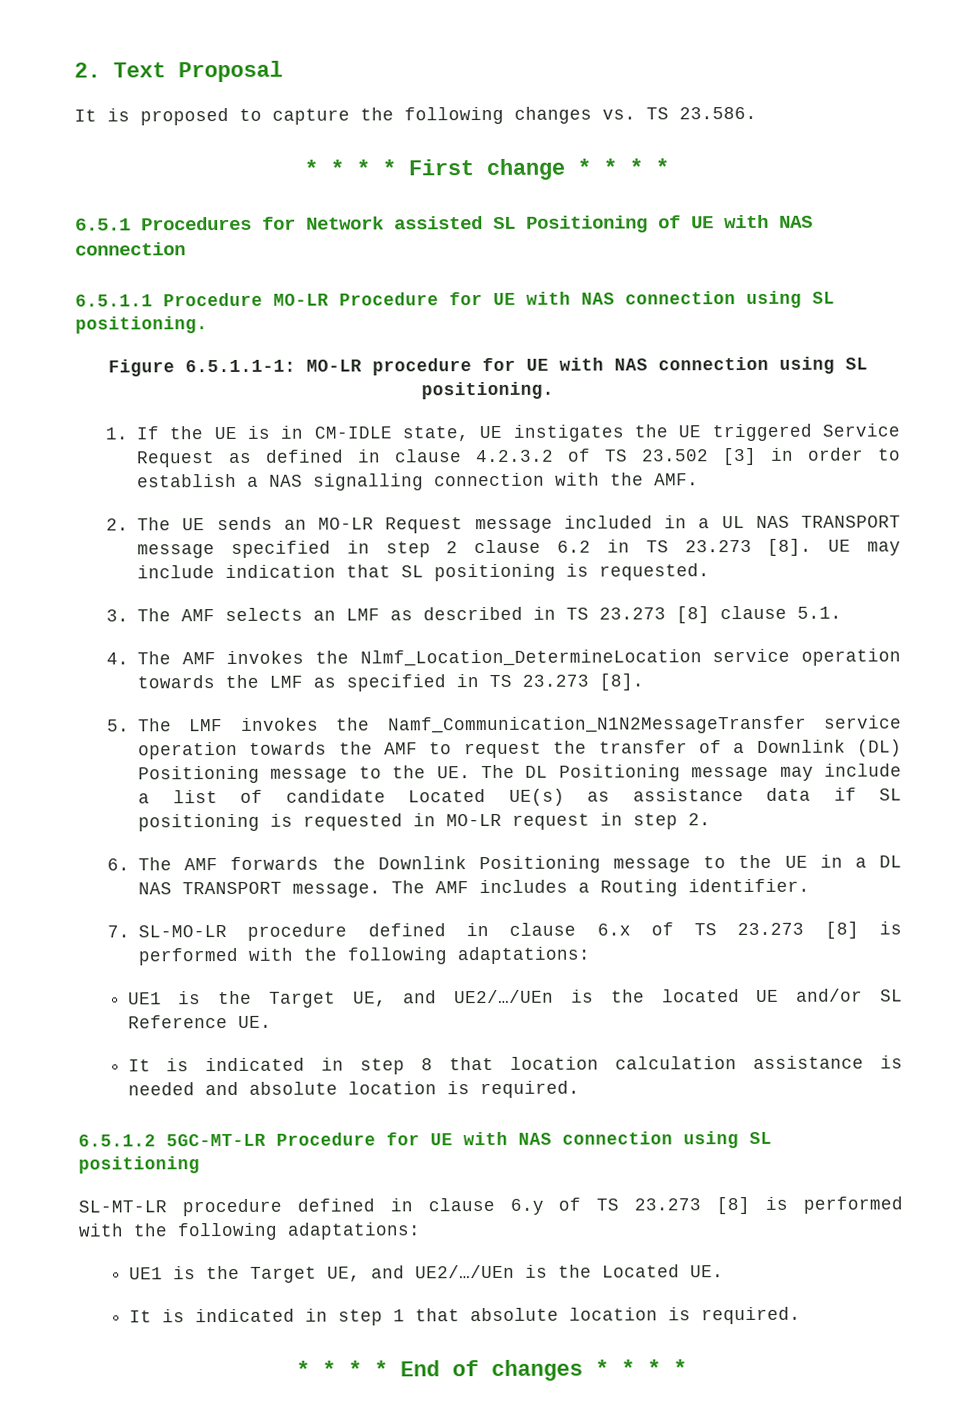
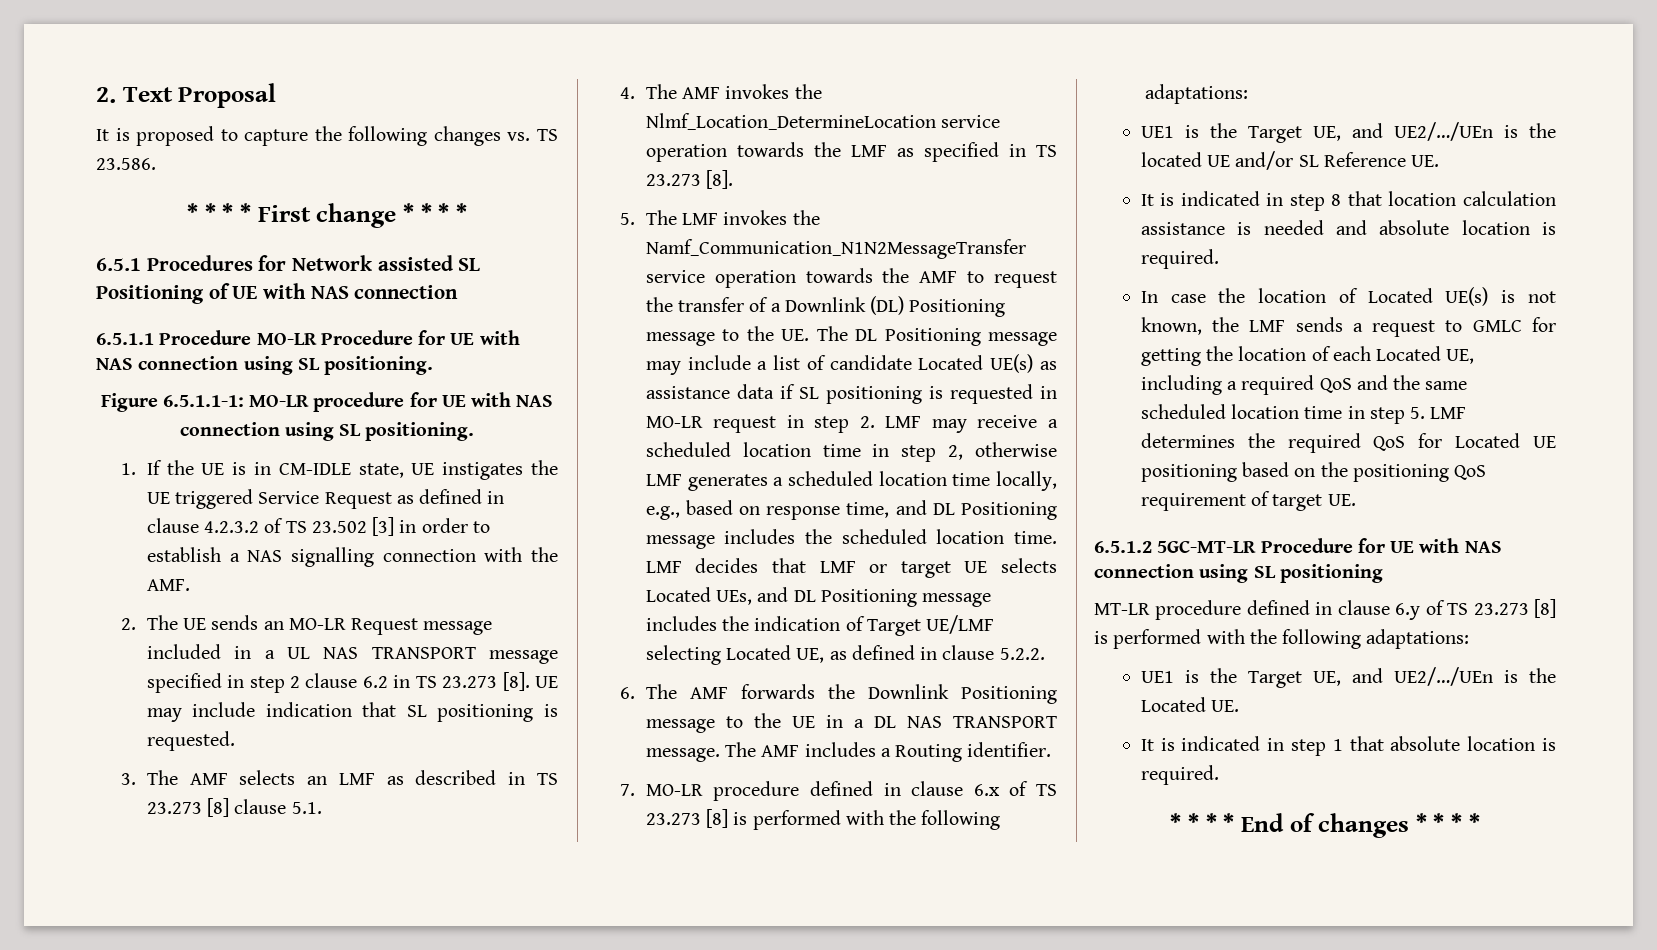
(712, 819) none -> [885,415,1058,433] [645,442,1057,462] [645,471,1057,491] [645,500,1057,520] [645,529,1057,549] [645,558,1057,578] [645,587,992,607] [645,615,995,636] [645,645,1045,665] LMF may receive a scheduled location time in step 2, otherwise LMF generates a scheduled location time locally, e.g., based on response time, and DL Positioning message includes the scheduled location time. LMF decides that LMF or target UE selects Located UEs, and DL Positioning message includes the indication of Target UE/LMF selecting Located UE, as defined in clause 5.2.2.
[138,925,228,938] SL-MO-LR -> [645,784,703,796] MO-LR
(580, 1089) none -> [1140,287,1556,306] [1140,317,1556,337] [1140,346,1475,366] [1140,375,1468,395] [1140,404,1467,424] [1140,433,1556,453] [1140,462,1487,482] [1140,491,1356,511] // In case the location of Located UE(s) is not known, the LMF sends a request to GMLC for getting the location of each Located UE, including a required QoS and the same scheduled location time in step 5. LMF determines the required QoS for Located UE positioning based on the positioning QoS requirement of target UE.
[78,1200,167,1213] SL-MT-LR -> [1094,603,1150,615] MT-LR

